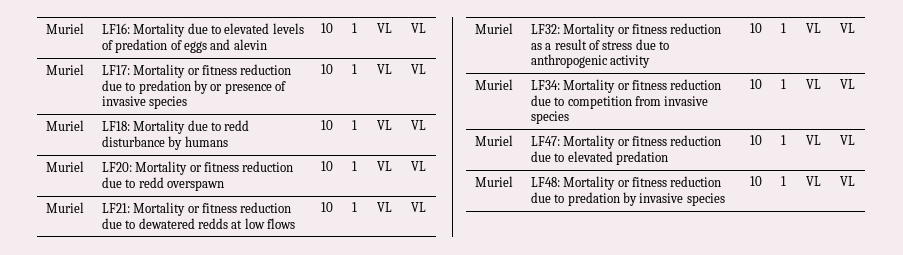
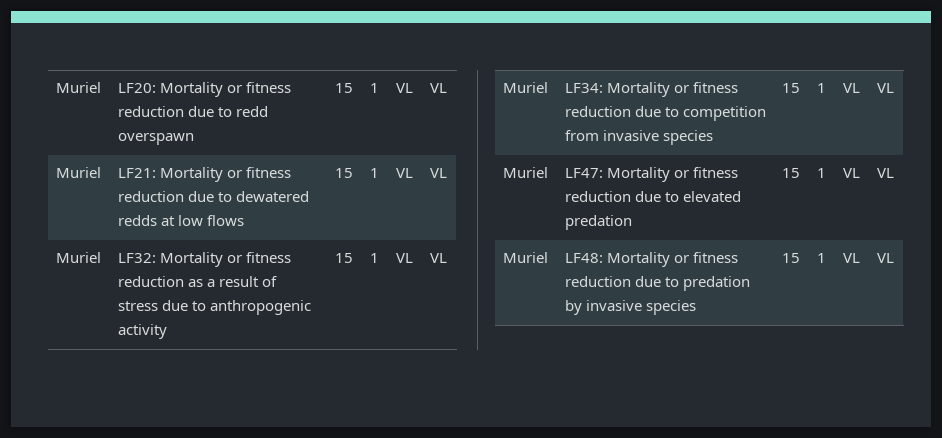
[45,23,84,34] [101,23,304,37] [101,39,267,53] [320,23,333,33] [351,23,357,33] [376,23,392,33] [410,23,426,33] [45,64,84,75] [101,64,292,78] [101,80,287,94] [101,96,188,109] [320,64,333,74] [351,64,357,74] [376,64,392,74] [410,64,426,74] [45,120,84,131] [101,120,250,134] [101,136,228,150] [320,120,333,130] [351,120,357,130] [376,120,392,130] [410,120,426,130] [45,161,84,172] Muriel | LF16: Mortality due to elevated levels of predation of eggs and alevin | 10 | 1 | VL | VL // Muriel | LF17: Mortality or fitness reduction due to predation by or presence of invasive species | 10 | 1 | VL | VL // Muriel | LF18: Mortality due to redd disturbance by humans | 10 | 1 | VL | VL // Muriel -> [56,82,102,93] Muriel
[320,161,333,171] 10 -> [335,83,354,93] 15
[320,202,333,212] 10 -> [335,168,354,178] 15
[749,23,762,33] 10 -> [335,253,354,263] 15
[749,79,762,89] 10 -> [782,83,801,93] 15
[749,135,762,145] 10 -> [782,168,801,178] 15
[749,176,762,186] 10 -> [782,253,801,263] 15

